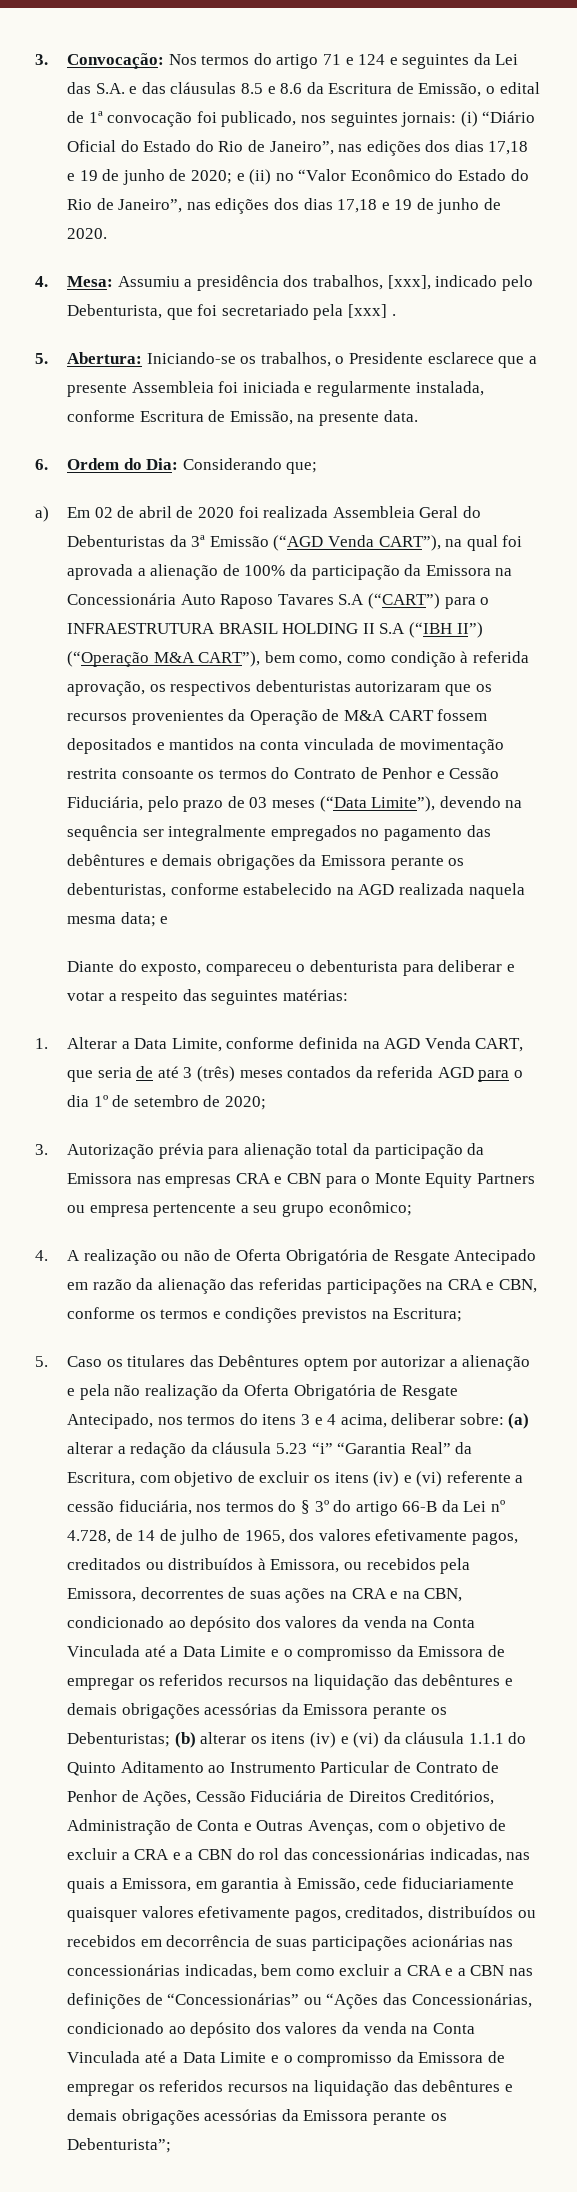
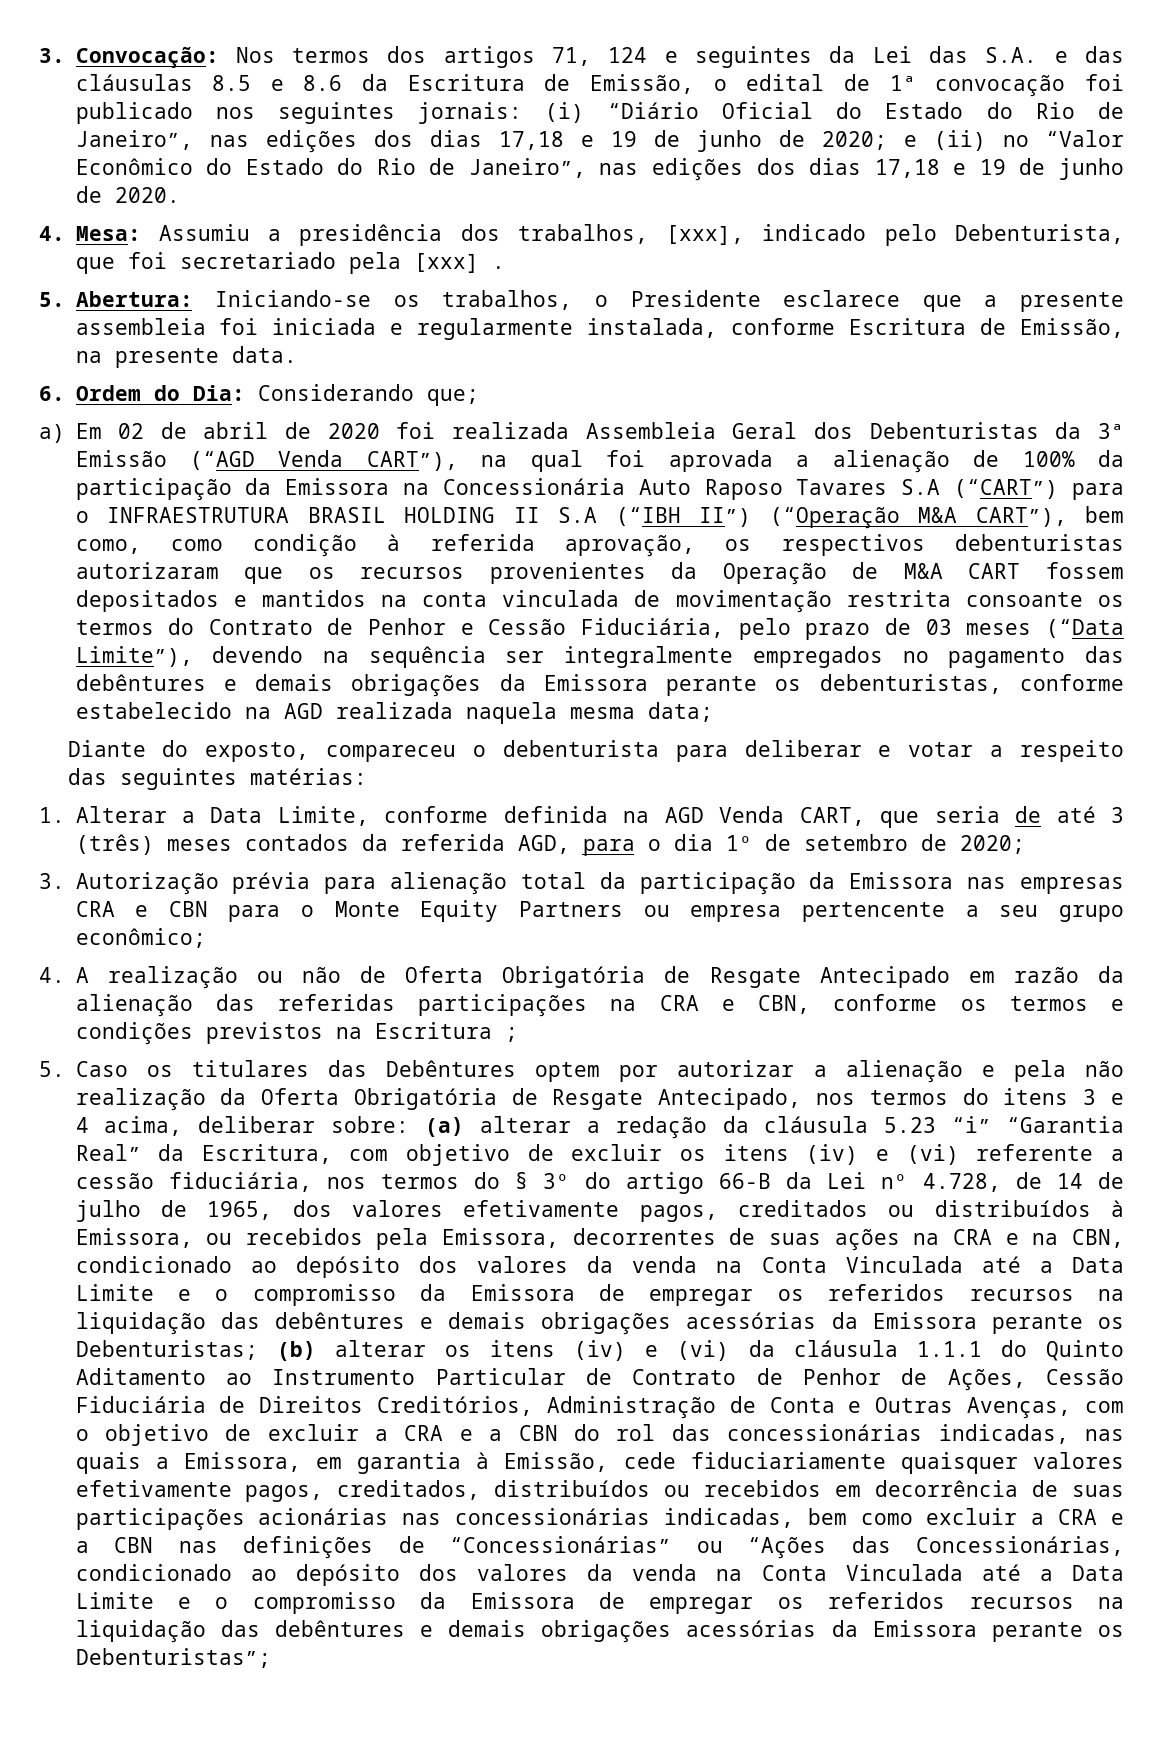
[253,53,354,69] do artigo 71 e -> [387,46,592,68] dos artigos 71,
[221,111,297,127] publicado, -> [75,102,193,124] publicado
[131,381,214,393] Assembleia -> [75,318,206,335] assembleia
[462,506,481,518] do -> [814,422,854,439] dos
[160,916,169,924] e -> (713, 712) none
[437,1067,474,1078] AGD -> [517,835,570,854] AGD,
[393,1308,463,1322] Escritura; -> [374,1022,518,1042] Escritura ;
[66,2138,171,2153] Debenturista”; -> [75,1648,271,1668] Debenturistas”;

